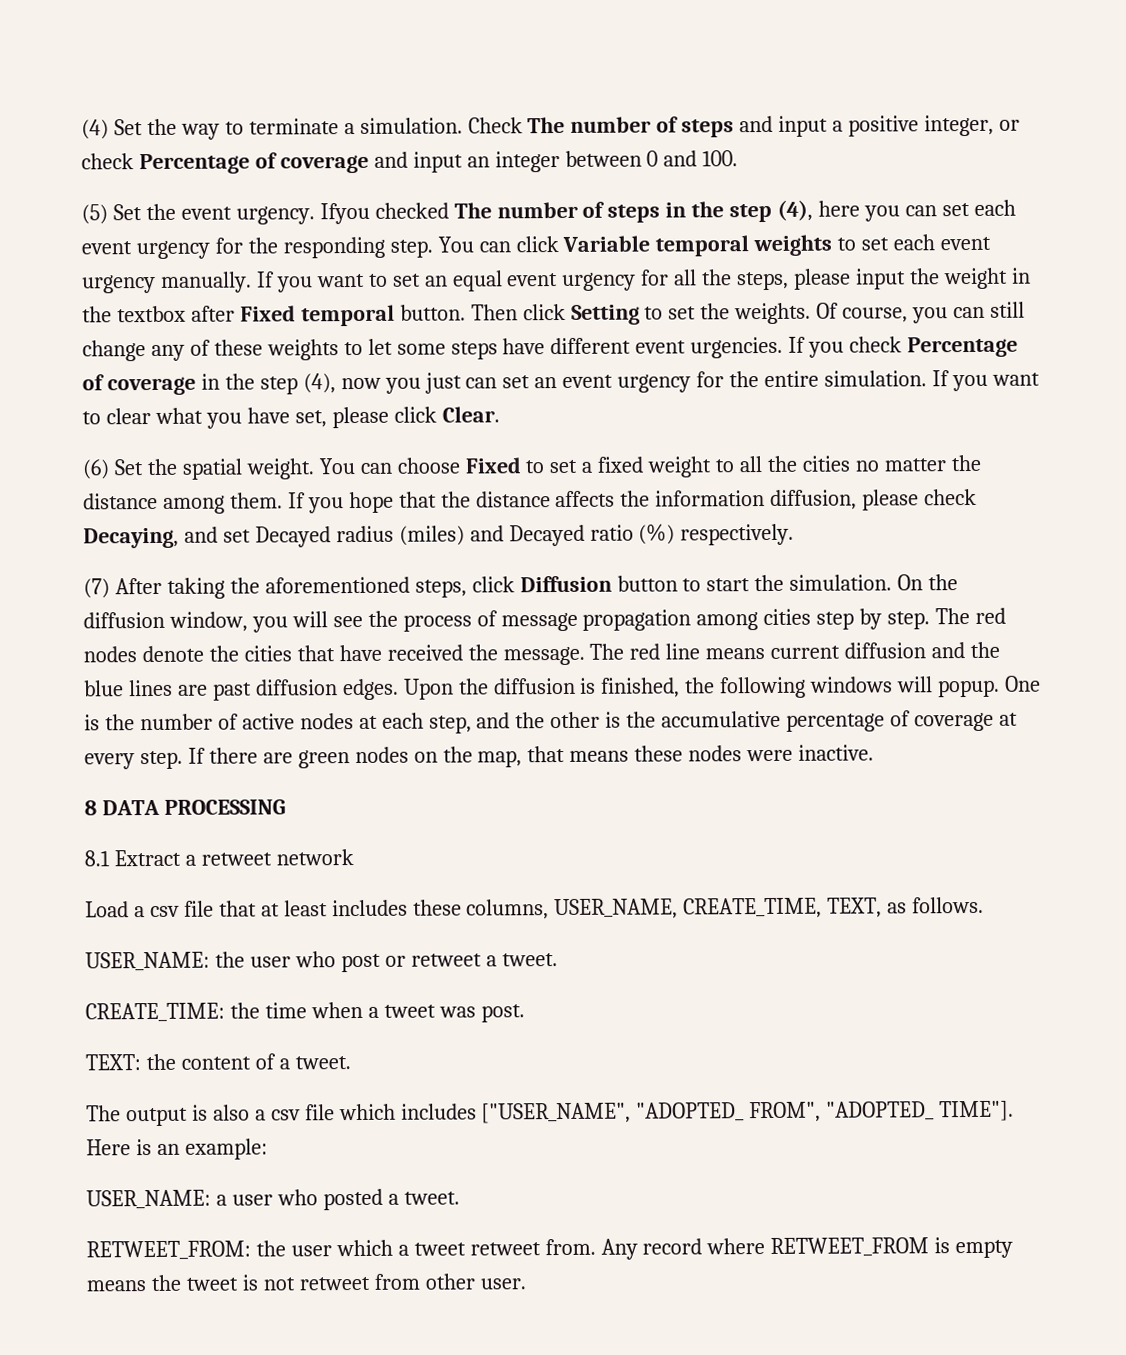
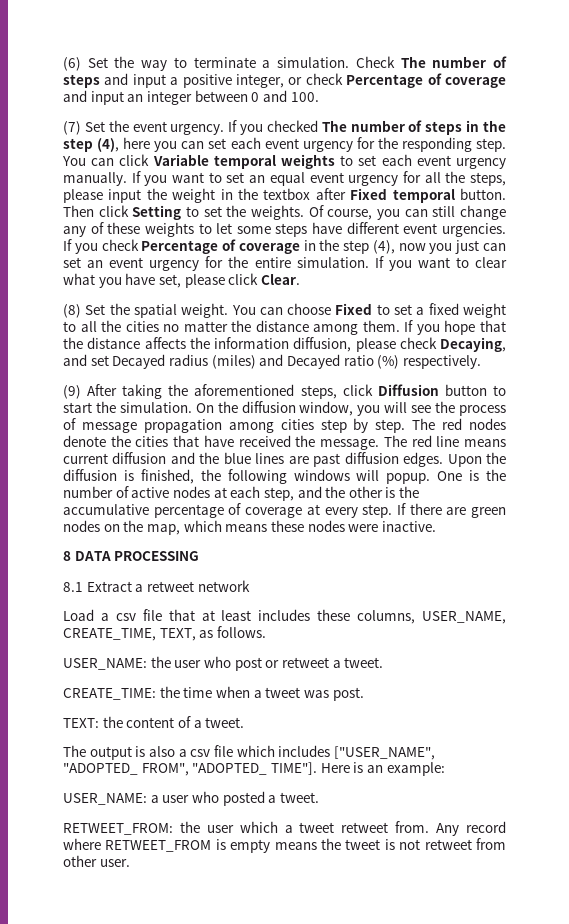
[81,119,109,140] (4) -> [63,57,81,71] (6)
[81,204,108,225] (5) -> [63,121,81,135] (7)
[319,202,370,225] Ifyou -> [228,120,264,135] If you
[82,459,110,480] (6) -> [63,304,81,318] (8)
[83,578,110,599] (7) -> [63,385,81,399] (9)
[527,745,566,763] that -> [183,520,222,532] which

